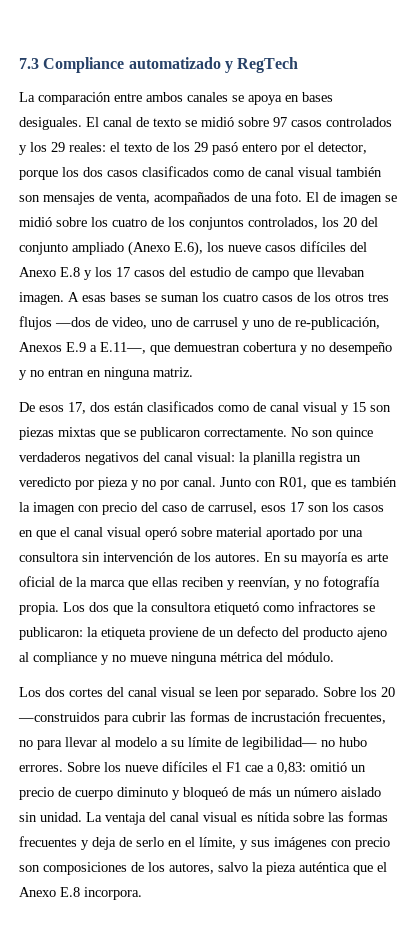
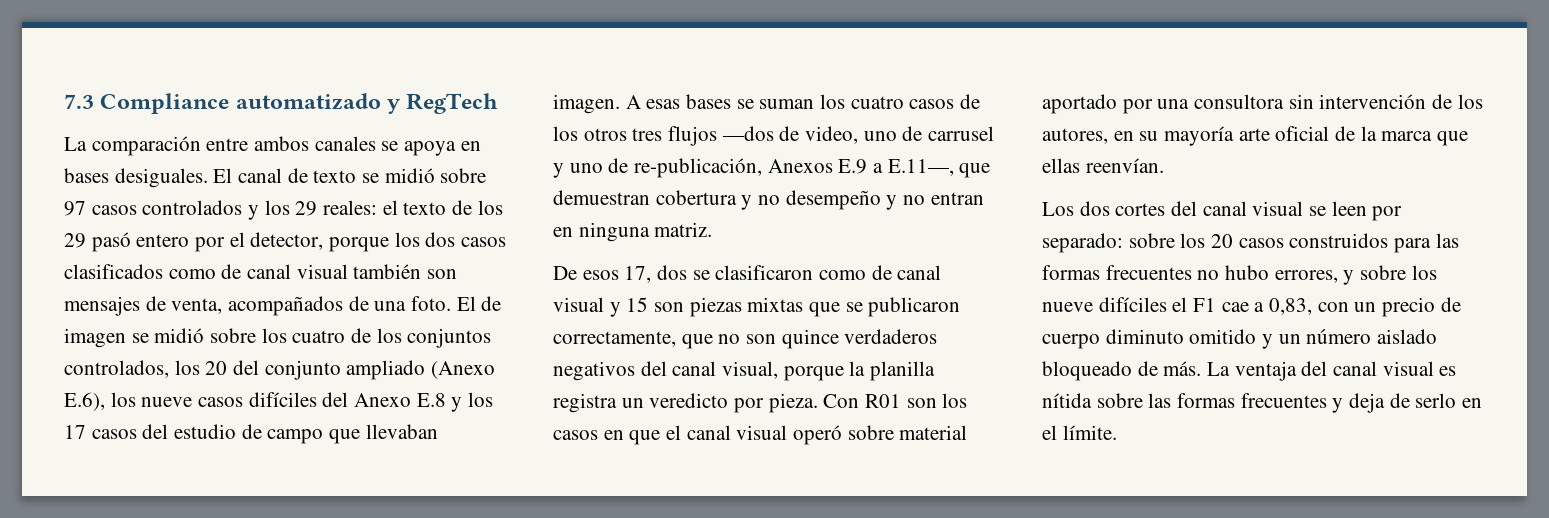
[114,401,214,412] están clasificados -> [692,265,814,280] se clasificaron
[204,427,308,437] correctamente. No -> [553,331,741,349] correctamente, que no
[197,452,235,462] visual: -> [722,361,844,381] visual, porque
[98,477,397,490] [19,502,304,515] pieza y no por canal. Junto con R01, que es también la imagen con precio del caso de carrusel, esos 17 -> [768,393,902,413] pieza. Con R01
[215,552,281,562] autores. En -> [1042,128,1134,144] autores, en
[351,555,363,562] es -> (1235, 136) none
[182,576,380,590] [19,601,375,615] [19,626,387,640] [19,652,334,665] reciben y reenvían, y no fotografía propia. Los dos que la consultora etiquetó como infractores se publicaron: la etiqueta proviene de un defecto del producto ajeno al compliance y no mueve ninguna métrica del módulo. -> [1085,158,1164,173] reenvían.
[265,687,395,700] [18,711,386,725] [19,737,367,750] [19,762,100,772] separado. Sobre los 20 —construidos para cubrir las formas de incrustación frecuentes, no para llevar al modelo a su límite de legibilidad— no hubo errores. Sobre -> [1042,233,1459,253] [1042,265,1407,285] separado: sobre los 20 casos construidos para las formas frecuentes no hubo errores, y sobre
[277,762,347,774] 0,83: omitió -> [1269,298,1349,315] 0,83, con
[172,787,381,800] [19,812,82,822] y bloqueó de más un número aislado sin unidad. -> [1189,329,1438,349] [1042,361,1202,381] omitido y un número aislado bloqueado de más.
[199,837,390,850] [19,862,387,875] [19,887,142,900] límite, y sus imágenes con precio son composiciones de los autores, salvo la pieza auténtica que el Anexo E.8 incorpora. -> [1062,425,1117,440] límite.

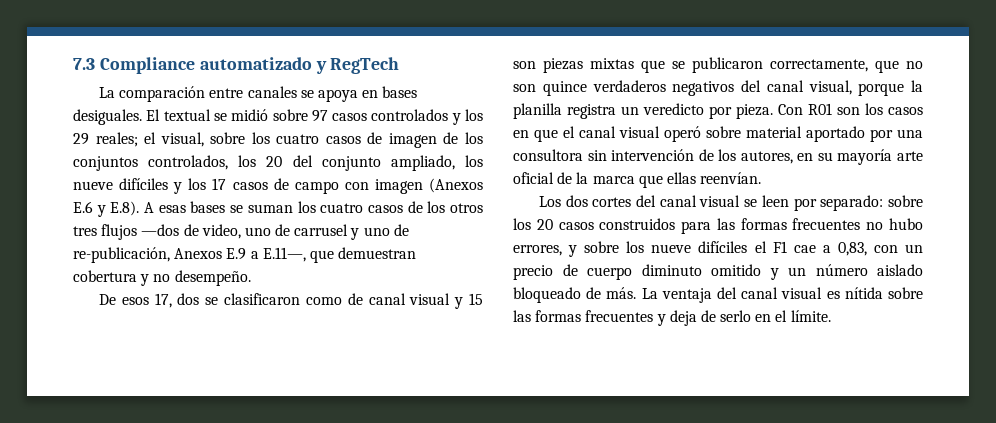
[254,136,310,151] ambos -> (244, 93) none
[238,168,357,183] canal de texto -> [163,109,211,121] textual
[323,200,503,215] [64,232,507,252] [64,264,458,279] [64,296,502,316] [64,328,346,348] reales: el texto de los 29 pasó entero por el detector, porque los dos casos clasificados como de canal visual también son mensajes de venta, acompañados de una foto. El de imagen se midió sobre los cuatro -> [95,132,437,148] reales; el visual, sobre los cuatro casos de imagen
[346,360,496,380] [64,392,494,412] [64,424,438,444] [553,94,620,114] ampliado (Anexo E.6), los nueve casos difíciles del Anexo E.8 y los 17 casos del estudio de campo que llevaban imagen. -> [390,155,483,171] [73,178,483,194] [73,201,140,217] ampliado, los nueve difíciles y los 17 casos de campo con imagen (Anexos E.6 y E.8).
[785,190,984,210] [553,222,713,242] desempeño y no entran en ninguna matriz. -> [174,270,251,286] desempeño.

